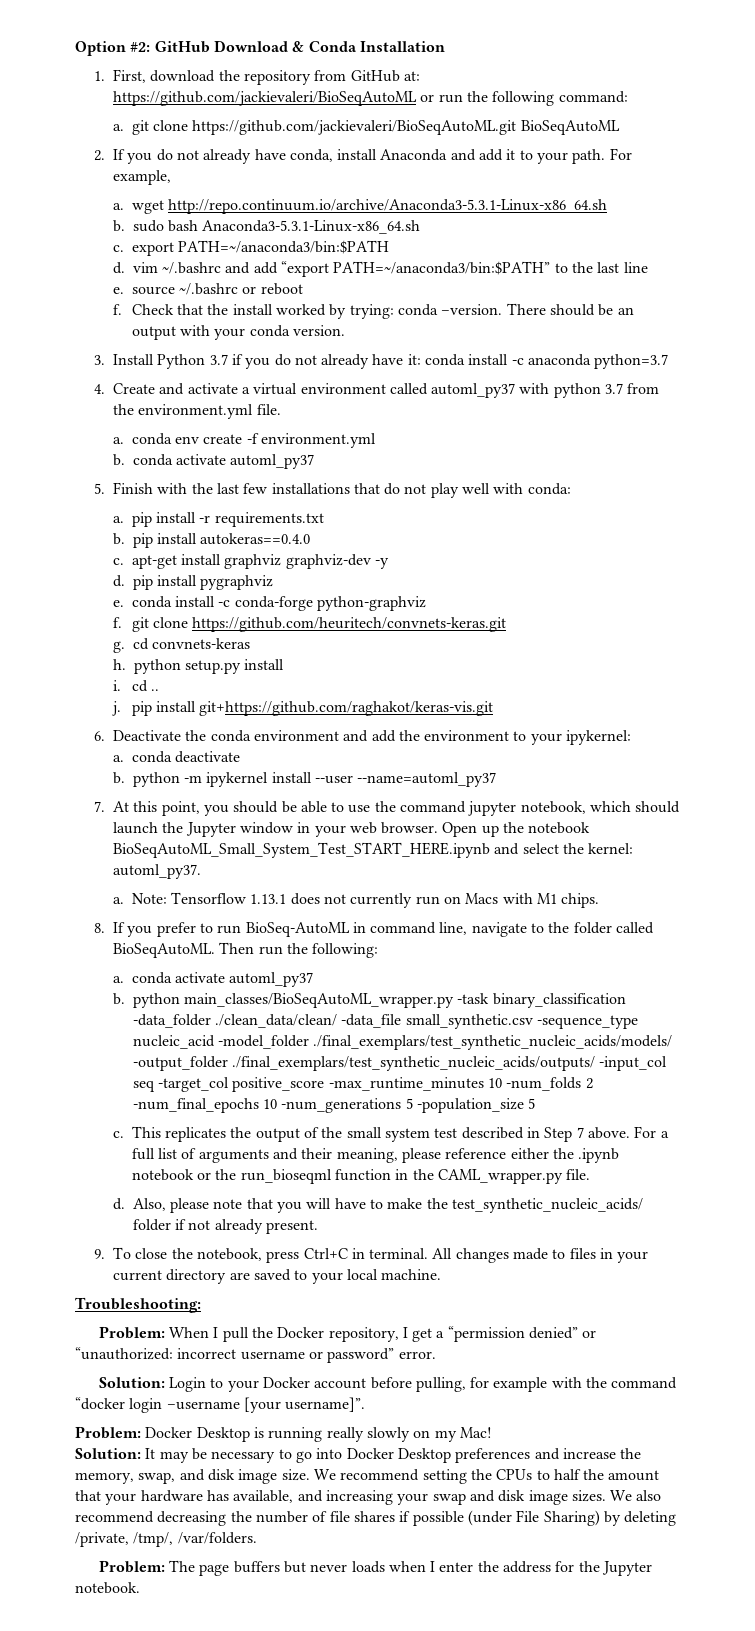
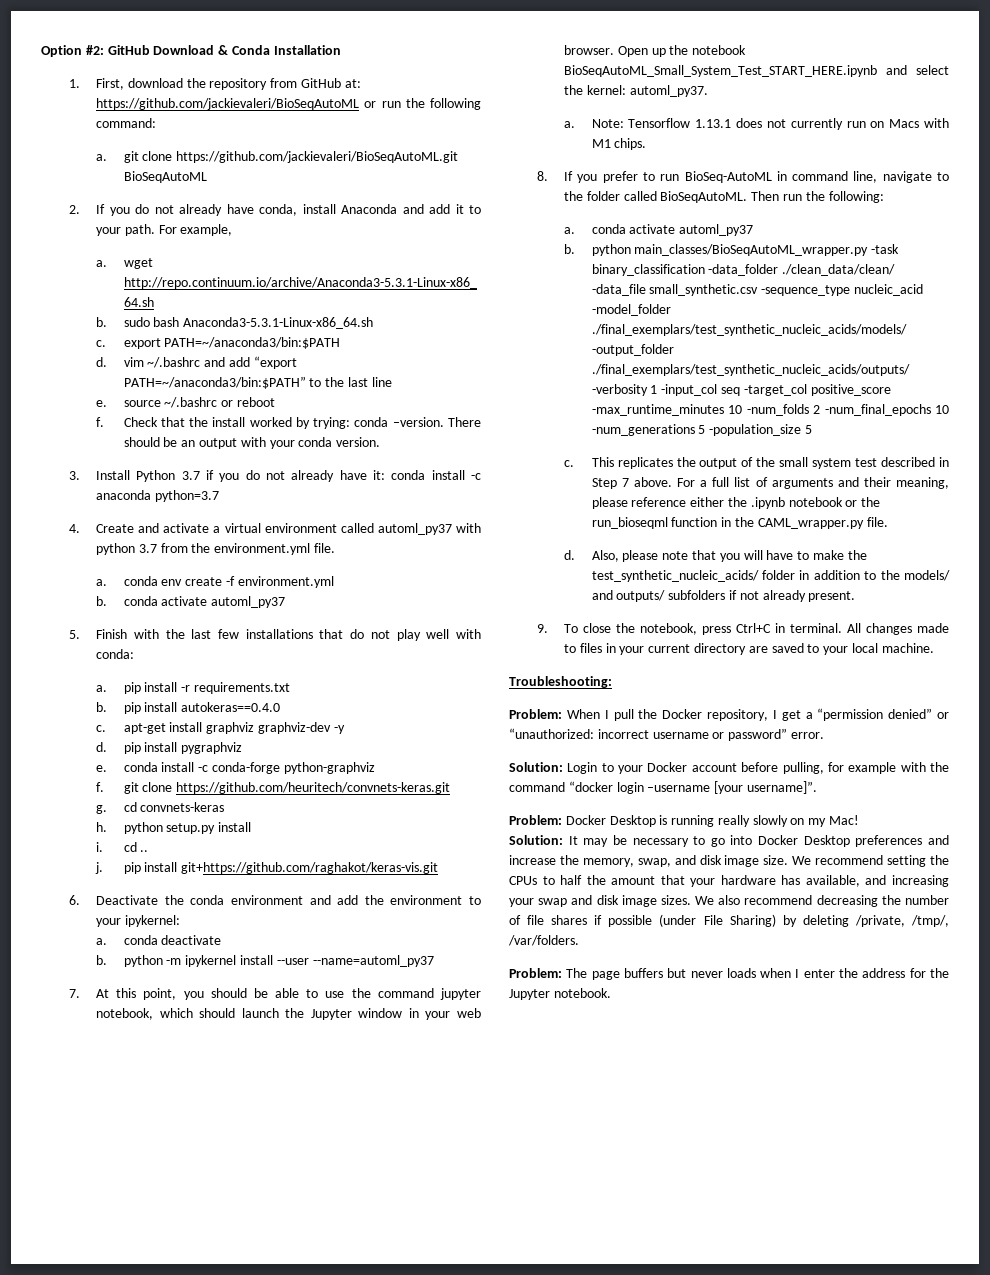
(596, 1063) none -> [591,384,658,396] -verbosity 1
(171, 1225) none -> [799,570,950,581] [591,590,726,602] in addition to the models/ and outputs/ subfolders

